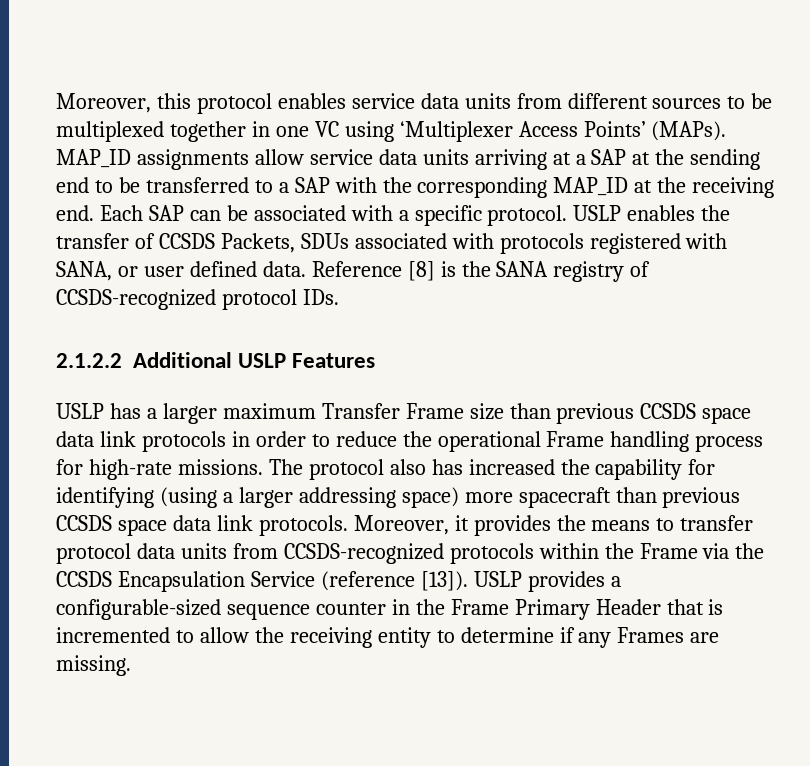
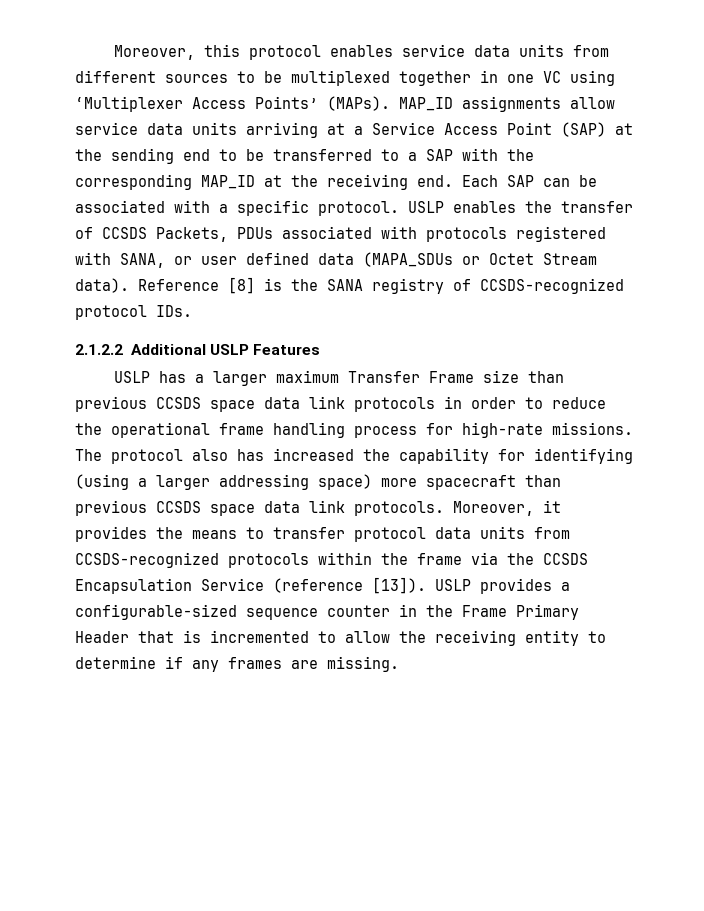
[591,149,627,165] SAP -> [372,122,606,137] Service Access Point (SAP)
[300,233,349,249] SDUs -> [237,227,273,239] PDUs
[262,261,306,277] data. -> [318,252,597,267] [75,278,129,293] data (MAPA_SDUs or Octet Stream data).
[546,431,605,447] Frame -> [219,423,264,435] frame
[639,543,698,559] Frame -> [417,553,462,565] frame
[617,627,685,643] Frames -> [228,657,282,669] frames

